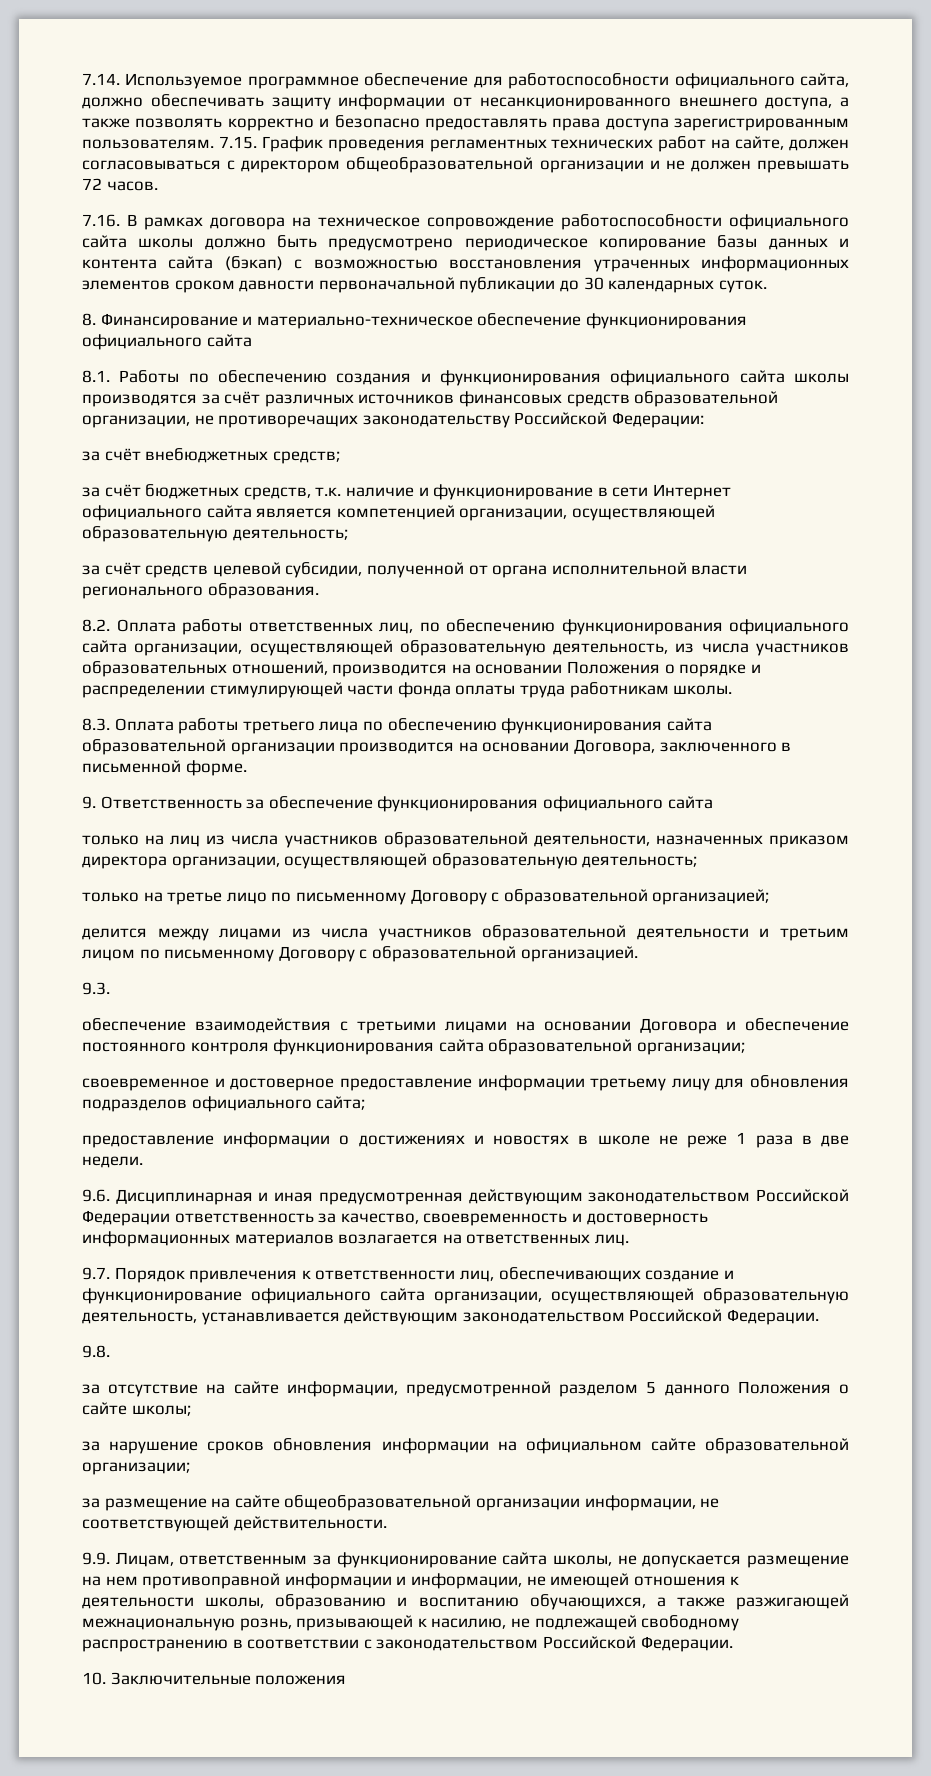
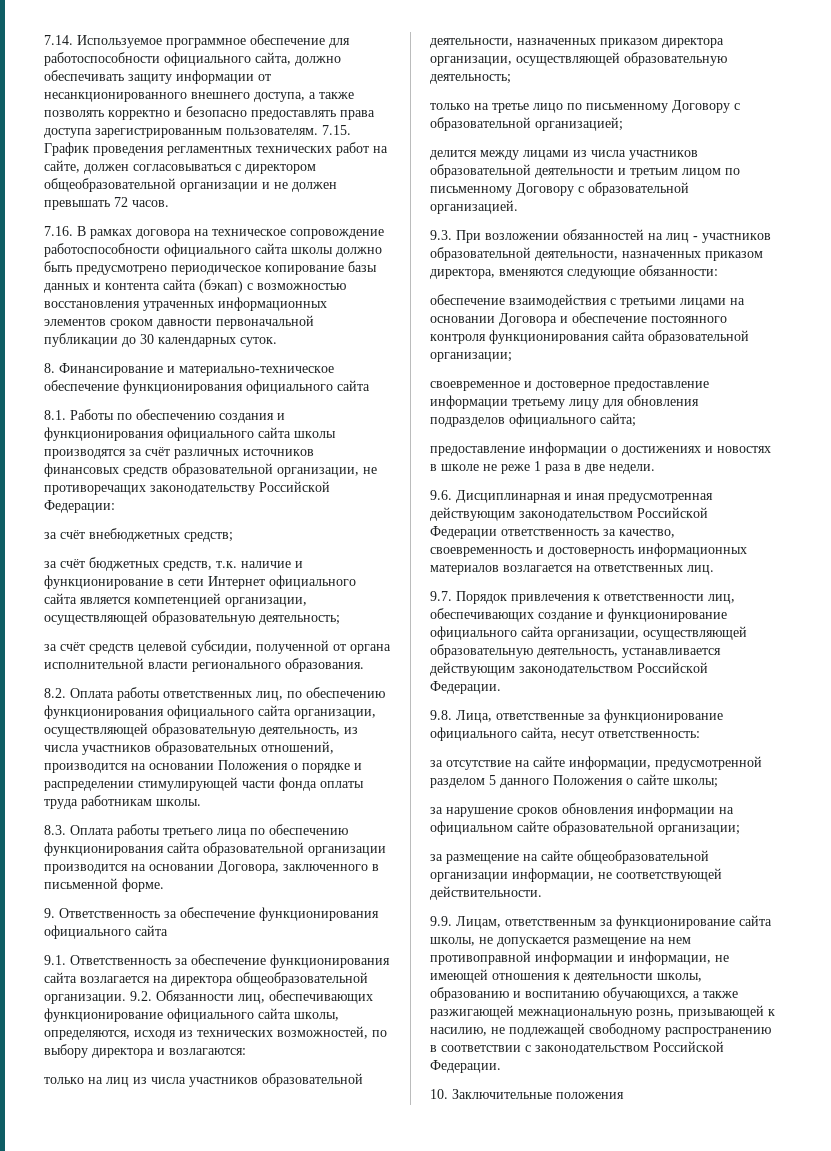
(713, 802) none -> [44,954,390,968] [44,972,368,986] [44,990,373,1004] [44,1008,339,1022] [44,1026,387,1040] [44,1044,246,1058] // 9.1. Ответственность за обеспечение функционирования сайта возлагается на директора общеобразовательной организации. 9.2. Обязанности лиц, обеспечивающих функционирование официального сайта школы, определяются, исходя из технических возможностей, по выбору директора и возлагаются:
(110, 988) none -> [456,229,771,243] [430,247,763,261] [430,265,718,279] При возложении обязанностей на лиц - участников образовательной деятельности, назначенных приказом директора, вменяются следующие обязанности:
(110, 1351) none -> [456,709,723,723] [430,727,700,741] Лица, ответственные за функционирование официального сайта, несут ответственность:

